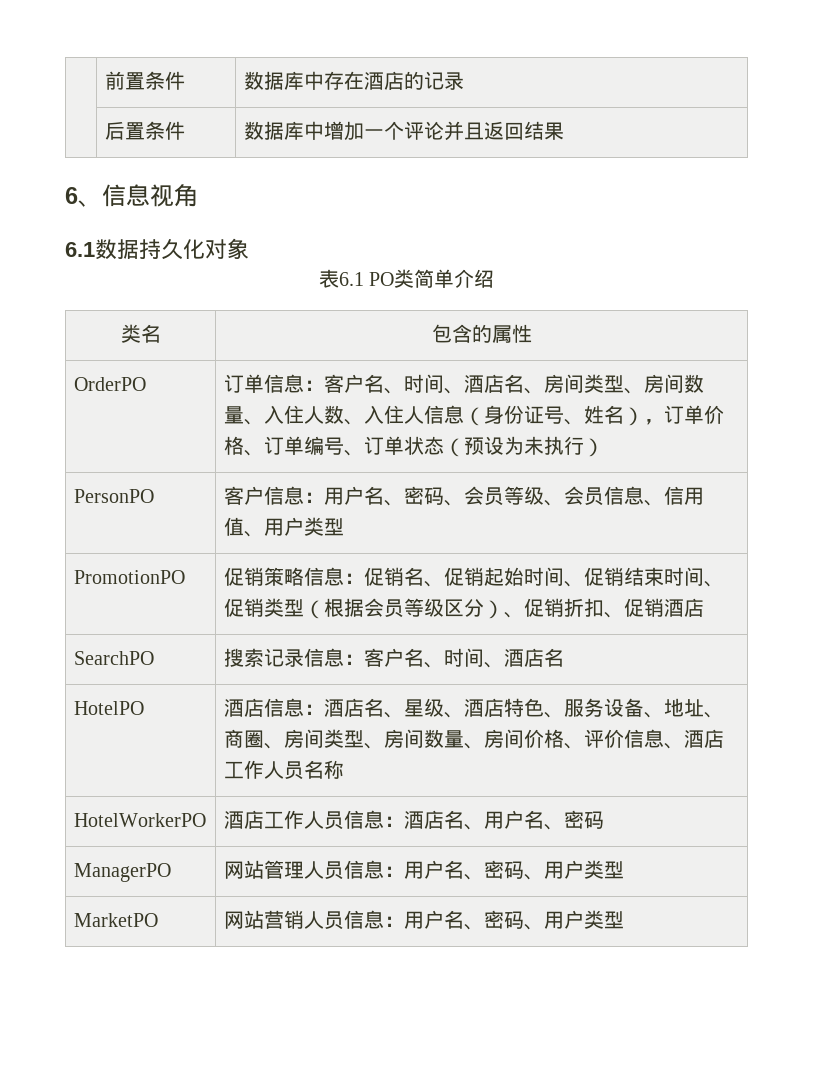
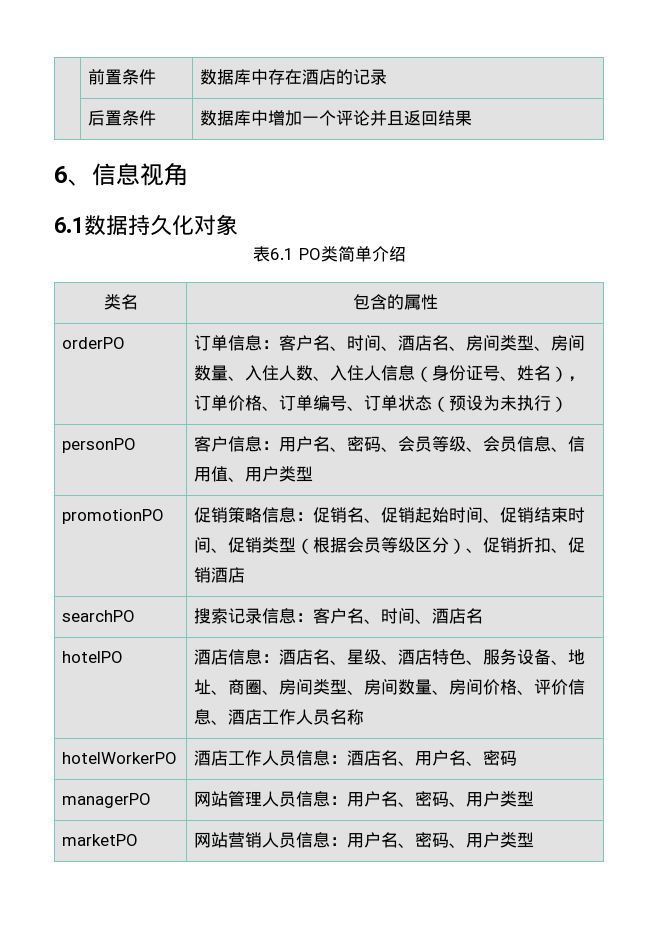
[73,377,146,391] OrderPO -> [62,337,126,349] orderPO
[73,489,154,503] PersonPO -> [62,438,137,453] personPO
[73,570,185,584] PromotionPO -> [62,509,165,524] promotionPO
[73,651,154,665] SearchPO -> [62,610,136,622] searchPO
[73,701,144,715] HotelPO -> [62,651,124,663] hotelPO
[73,813,206,827] HotelWorkerPO -> [62,752,178,764] hotelWorkerPO
[73,863,171,882] ManagerPO -> [62,793,152,808] managerPO
[73,913,158,927] MarketPO -> [62,834,139,846] marketPO

